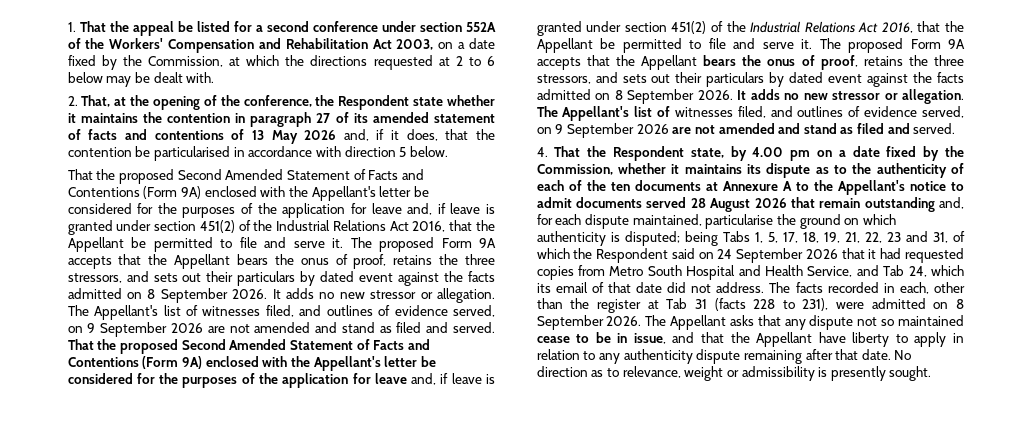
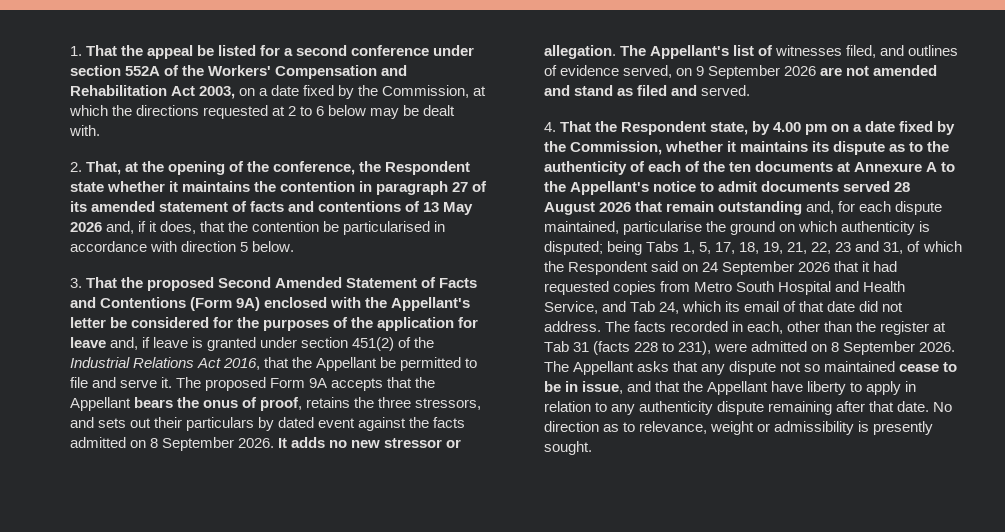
[67,169,424,184] [67,186,429,201] [67,203,495,218] [67,220,495,235] [67,237,497,252] [67,254,496,269] [67,271,495,286] [67,288,495,303] [67,305,496,320] [67,322,496,337] That the proposed Second Amended Statement of Facts and Contentions (Form 9A) enclosed with the Appellant's letter be considered for the purposes of the application for leave and, if leave is granted under section 451(2) of the Industrial Relations Act 2016, that the Appellant be permitted to file and serve it. The proposed Form 9A accepts that the Appellant bears the onus of proof, retains the three stressors, and sets out their particulars by dated event against the facts admitted on 8 September 2026. It adds no new stressor or allegation. The Appellant's list of witnesses filed, and outlines of evidence served, on 9 September 2026 are not amended and stand as filed and served. -> [69,278,82,288] 3.

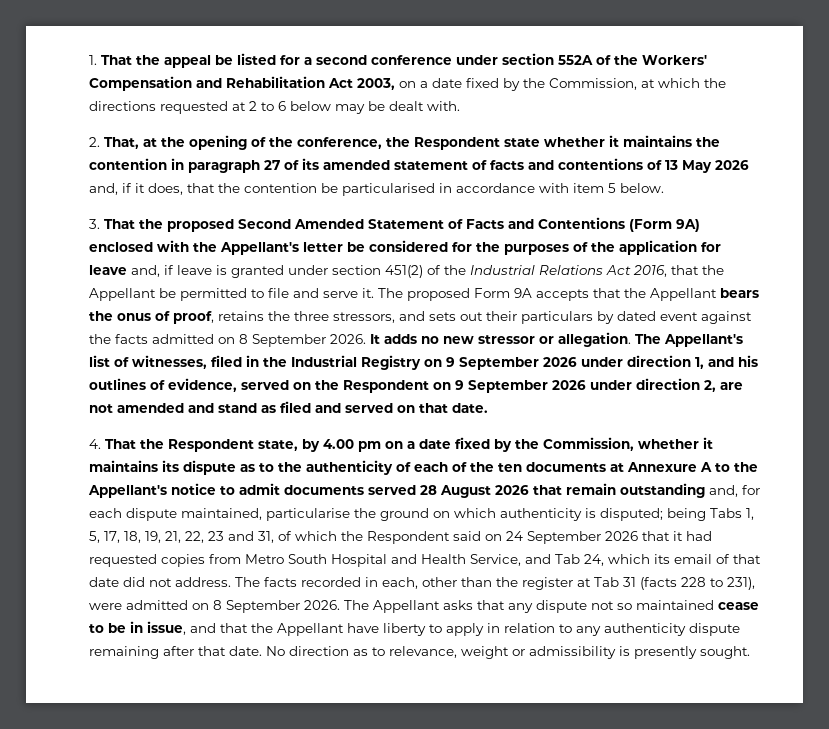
[180,241,236,252] direction -> [572,183,604,193] item
[775,45,959,58] [543,65,817,79] witnesses filed, and outlines of evidence served, on 9 September 2026 -> [131,355,758,370] [88,378,716,393] witnesses, filed in the Industrial Registry on 9 September 2026 under direction 1, and his outlines of evidence, served on the Respondent on 9 September 2026 under direction 2,
[701,85,751,96] served. -> [344,403,488,413] served on that date.

